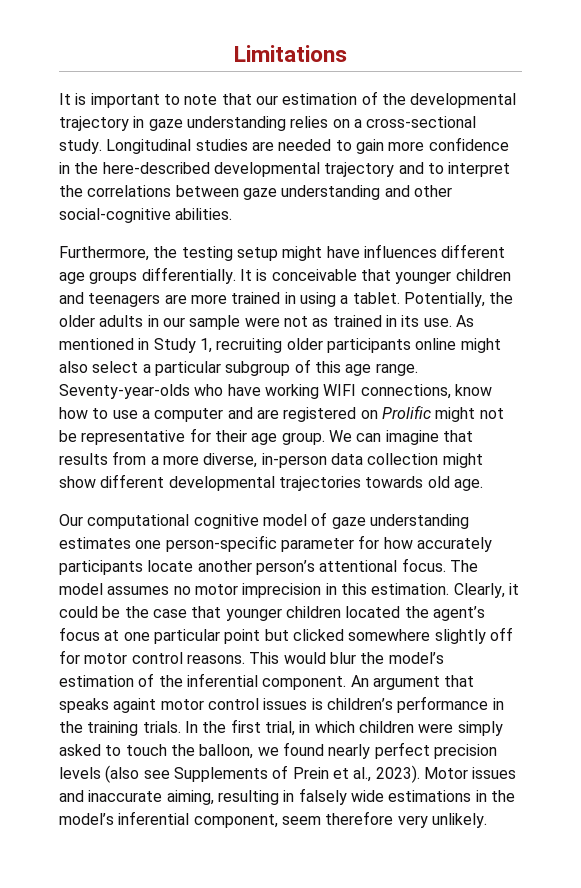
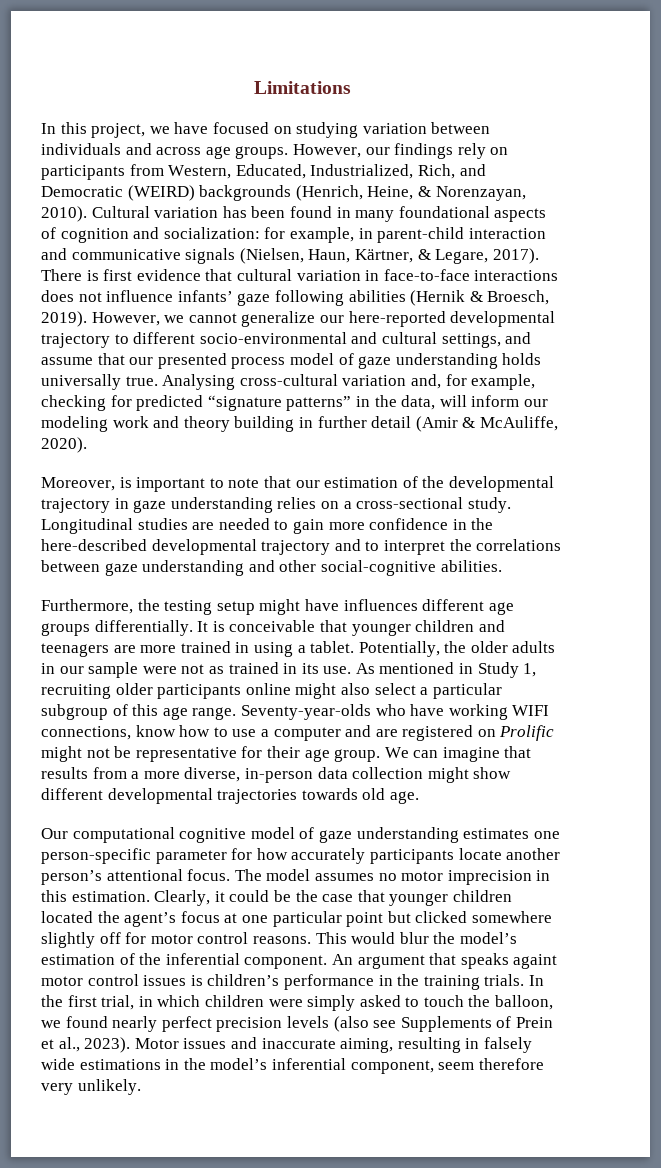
[59,93,71,105] It -> [41,122,491,138] [41,143,509,159] [41,164,486,180] [41,185,526,201] [41,206,547,222] [41,227,546,243] [41,248,539,264] [41,269,559,281] [41,290,550,306] [41,311,556,327] [41,332,532,348] [41,353,542,369] [41,374,536,390] [41,395,548,411] [41,416,558,432] [41,437,87,453] [41,477,115,491] In this project, we have focused on studying variation between individuals and across age groups. However, our findings rely on participants from Western, Educated, Industrialized, Rich, and Democratic (WEIRD) backgrounds (Henrich, Heine, & Norenzayan, 2010). Cultural variation has been found in many foundational aspects of cognition and socialization: for example, in parent-child interaction and communicative signals (Nielsen, Haun, Kärtner, & Legare, 2017). There is first evidence that cultural variation in face-to-face interactions does not influence infants’ gaze following abilities (Hernik & Broesch, 2019). However, we cannot generalize our here-reported developmental trajectory to different socio-environmental and cultural settings, and assume that our presented process model of gaze understanding holds universally true. Analysing cross-cultural variation and, for example, checking for predicted “signature patterns” in the data, will inform our modeling work and theory building in further detail (Amir & McAuliffe, 2020). // Moreover,

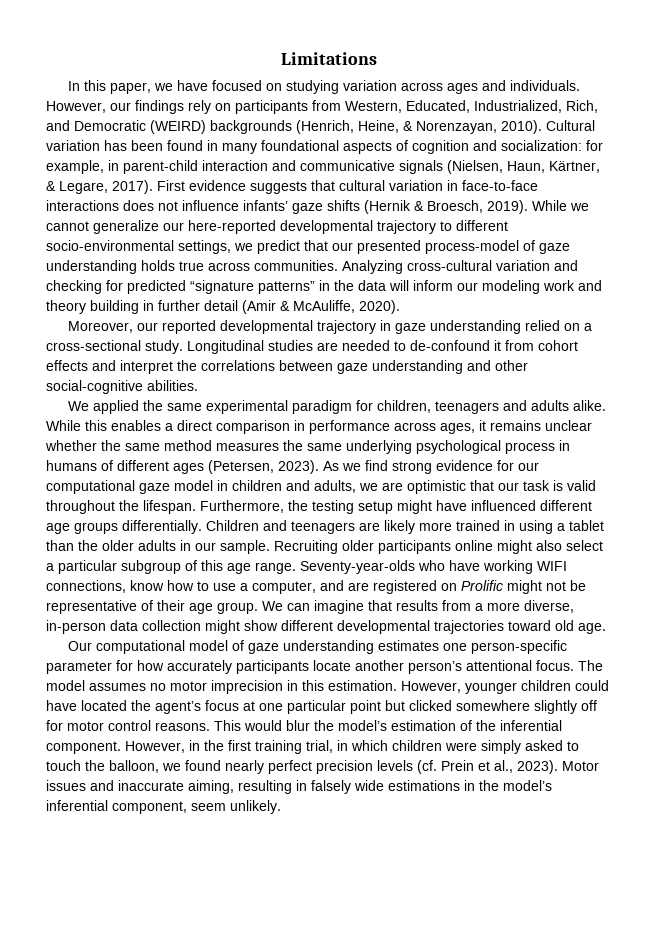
[91,123,146,138] project, -> [110,82,152,94] paper,
[431,122,491,134] [41,143,289,159] between individuals and across age groups. -> [401,80,581,94] across ages and individuals.
[41,269,201,281] There is first evidence -> [157,180,307,194] First evidence suggests
[274,290,406,306] following abilities -> [327,200,360,211] shifts
[91,312,160,326] However, -> [532,200,567,211] While
[351,332,532,348] [41,357,93,365] and cultural settings, and assume -> [178,240,300,254] settings, we predict
[231,353,334,369] process model -> [425,240,519,254] process-model
[41,374,536,390] universally true. Analysing cross-cultural variation and, for example, -> [179,260,578,274] true across communities. Analyzing cross-cultural variation and
[401,395,436,410] data, -> [358,280,386,291] data
[119,476,445,492] is important to note that our estimation of the -> [137,320,217,334] our reported
[277,497,317,509] relies -> [525,320,561,331] relied
[292,518,494,534] [41,539,380,555] gain more confidence in the here-described developmental trajectory and to -> [410,340,578,351] [46,360,116,371] de-confound it from cohort effects and
(502, 566) none -> [68,400,607,414] [46,420,592,434] [45,440,570,454] [46,460,539,474] [46,480,596,494] [46,500,196,514] We applied the same experimental paradigm for children, teenagers and adults alike. While this enables a direct comparison in performance across ages, it remains unclear whether the same method measures the same underlying psychological process in humans of different ages (Petersen, 2023). As we find strong evidence for our computational gaze model in children and adults, we are optimistic that our task is valid throughout the lifespan.
[343,599,418,611] influences -> [471,500,536,511] influenced
[197,620,475,636] It is conceivable that younger children -> [206,520,259,531] Children
(136, 649) none -> [384,520,415,534] likely
[310,641,440,657] tablet. Potentially, -> [569,520,604,531] [46,540,74,551] tablet than
[88,662,537,678] [41,684,111,699] sample were not as trained in its use. As mentioned in Study 1, recruiting -> [220,540,338,554] sample. Recruiting
[273,727,341,741] computer -> [252,581,316,594] computer,
[241,746,263,758] for -> [141,600,153,611] of
[301,788,358,800] towards -> [508,620,551,631] toward
[179,828,247,843] cognitive -> (186, 647) none
[154,890,512,906] Clearly, it could be the case that younger children -> [401,680,609,694] [46,700,77,711] However, younger children could have
[331,953,558,969] [41,974,544,990] [41,995,97,1007] An argument that speaks againt motor control issues is children’s performance in the training trials. In the first -> [125,740,302,754] However, in the first training
[333,1016,512,1032] (also see Supplements of -> [417,760,437,774] (cf.
[478,1058,544,1070] [41,1083,73,1095] therefore very -> (226, 807) none

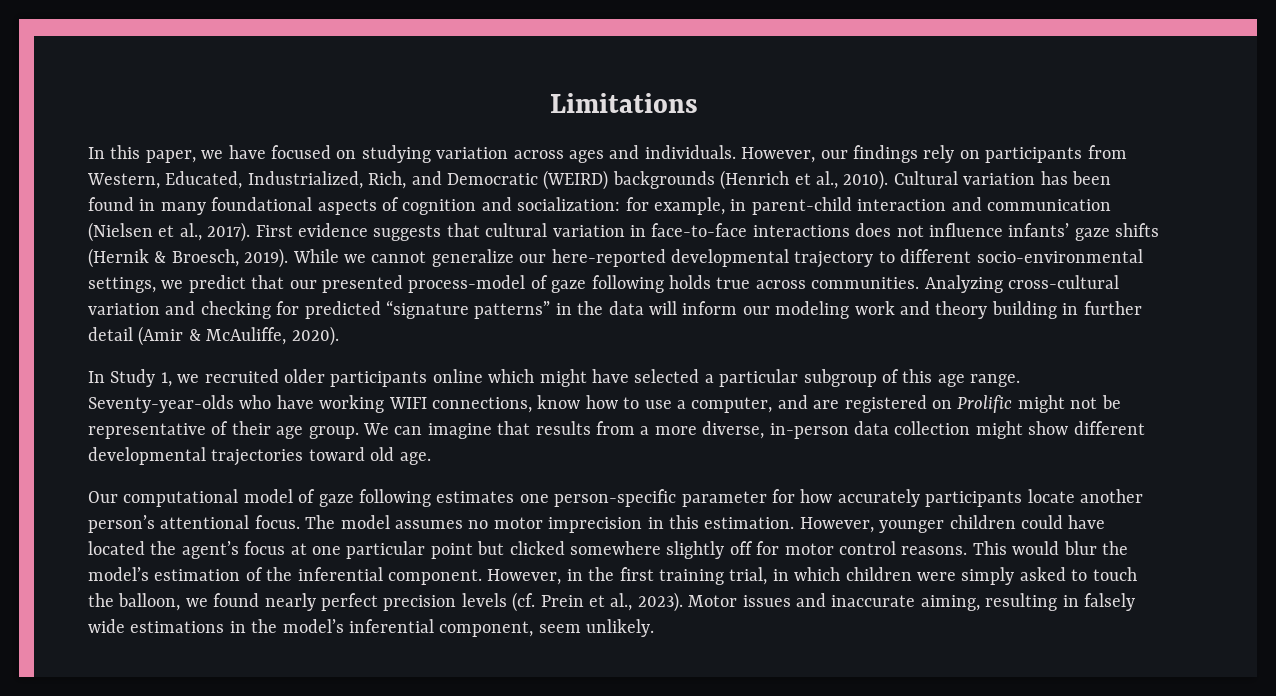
[296,120,497,134] (Henrich, Heine, & Norenzayan, -> [720,170,838,190] (Henrich et al.,
[300,160,600,174] [46,181,108,194] communicative signals (Nielsen, Haun, Kärtner, & Legare, -> [986,199,1111,211] [88,222,202,242] communication (Nielsen et al.,
[46,260,137,274] understanding -> [591,275,664,293] following
[68,320,593,334] [46,340,578,354] [46,360,528,374] [46,380,198,394] [68,400,607,414] [46,420,592,434] [45,440,570,454] [46,460,539,474] [46,480,596,494] [46,500,592,514] [46,520,604,534] [46,540,603,554] Moreover, our reported developmental trajectory in gaze understanding relied on a cross-sectional study. Longitudinal studies are needed to de-confound it from cohort effects and interpret the correlations between gaze understanding and other social-cognitive abilities. // We applied the same experimental paradigm for children, teenagers and adults alike. While this enables a direct comparison in performance across ages, it remains unclear whether the same method measures the same underlying psychological process in humans of different ages (Petersen, 2023). As we find strong evidence for our computational gaze model in children and adults, we are optimistic that our task is valid throughout the lifespan. Furthermore, the testing setup might have influenced different age groups differentially. Children and teenagers are likely more trained in using a tablet than the older adults in our sample. Recruiting older participants online might also select -> [88,369,700,387] In Study 1, we recruited older participants online which might have selected
[283,640,375,654] understanding -> [359,489,431,507] following

